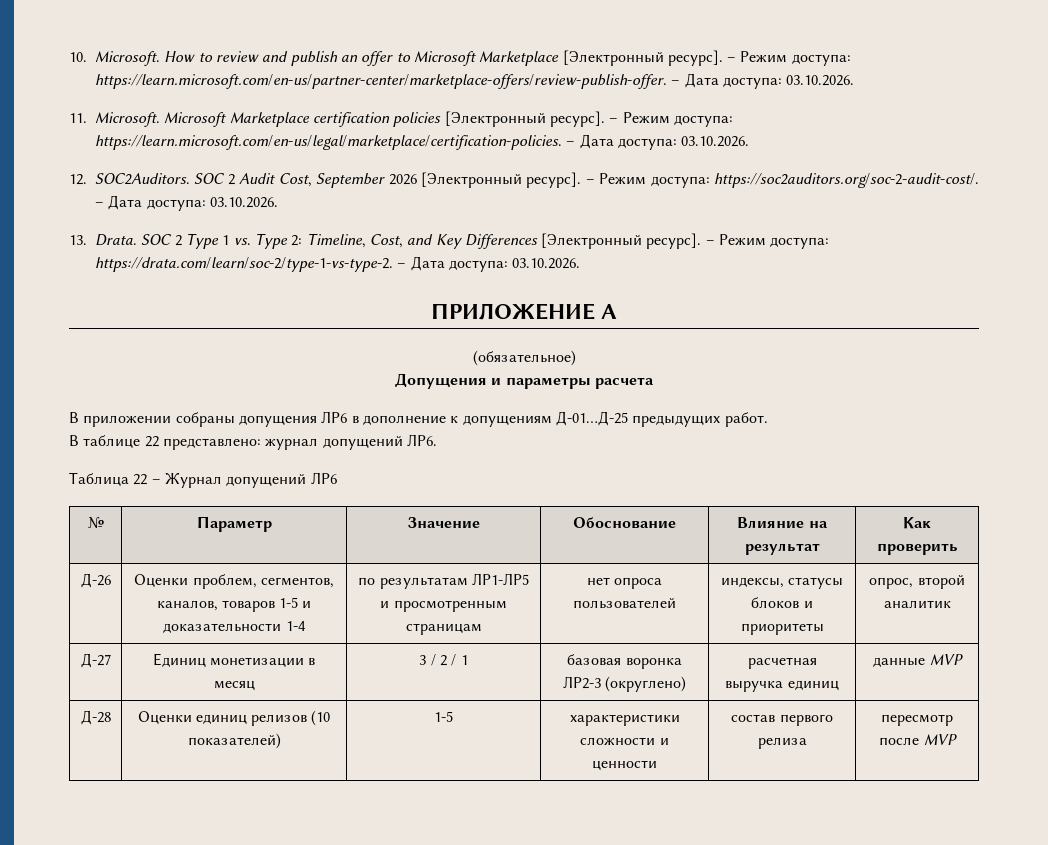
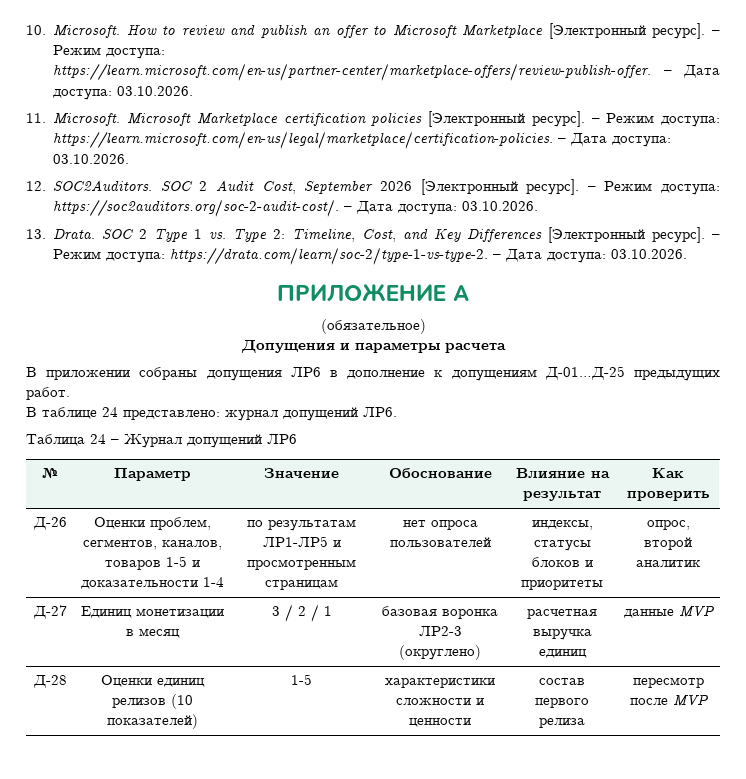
[144,436,159,447] 22 -> [102,407,118,417] 24
[133,474,148,485] 22 -> [90,434,106,444] 24

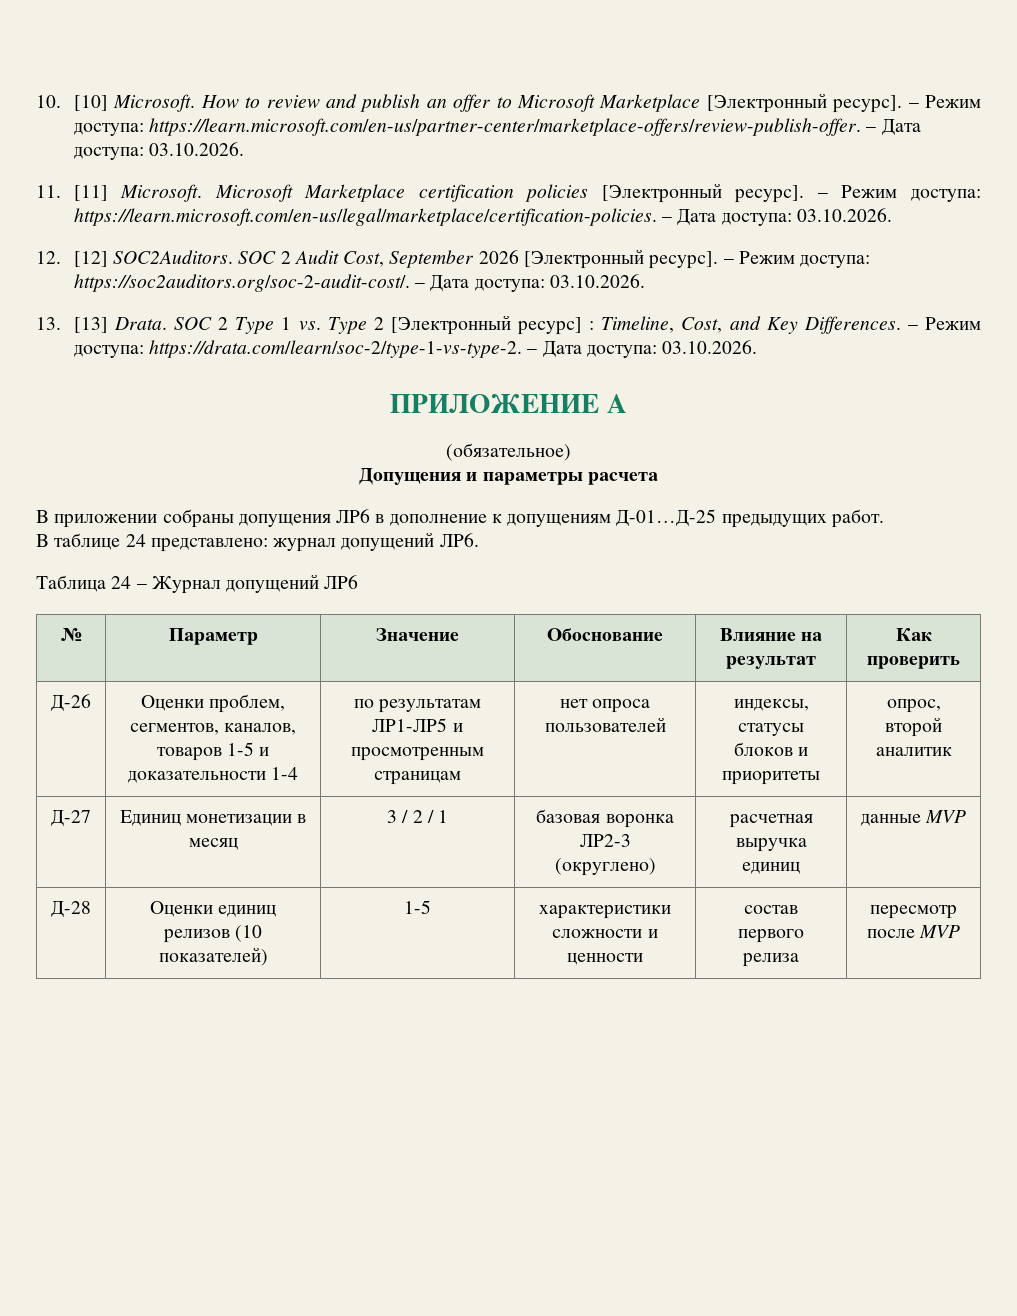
(46, 30) none -> [73,95,108,111] [10]
(46, 118) none -> [73,185,108,201] [11]
(46, 186) none -> [73,251,108,267] [12]
(46, 234) none -> [73,317,108,333] [13]
[273,229,286,239] 2: -> [373,315,595,335] 2 [Электронный ресурс] :
[467,227,706,243] Differences [Электронный ресурс]. -> [803,316,901,334] Differences.

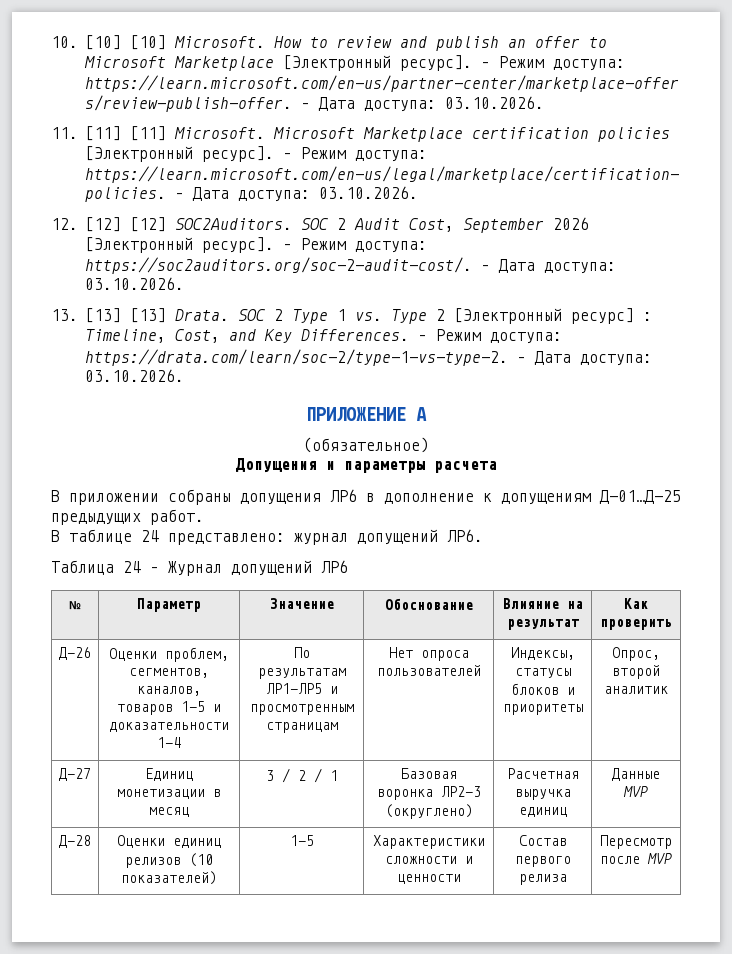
(108, 103) none -> [129,35,166,50] [10]
(108, 193) none -> [129,126,166,141] [11]
(108, 259) none -> [129,217,166,232] [12]
(108, 325) none -> [129,308,166,323] [13]
[353,699,374,708] по -> [293,647,310,658] По
[559,699,588,708] нет -> [388,647,413,658] Нет
[733,699,809,711] индексы, -> [510,647,575,660] Индексы,
[886,699,941,713] опрос, -> [612,647,660,661] Опрос,
[536,809,601,823] базовая -> [400,768,457,779] Базовая
[728,814,813,828] расчетная -> [506,768,579,779] Расчетная
[860,814,921,826] данные -> [612,768,660,781] Данные
[539,905,671,919] характеристики -> [372,835,485,849] Характеристики
[744,905,798,914] состав -> [518,835,567,846] Состав
[870,905,957,919] пересмотр -> [600,835,672,849] Пересмотр

